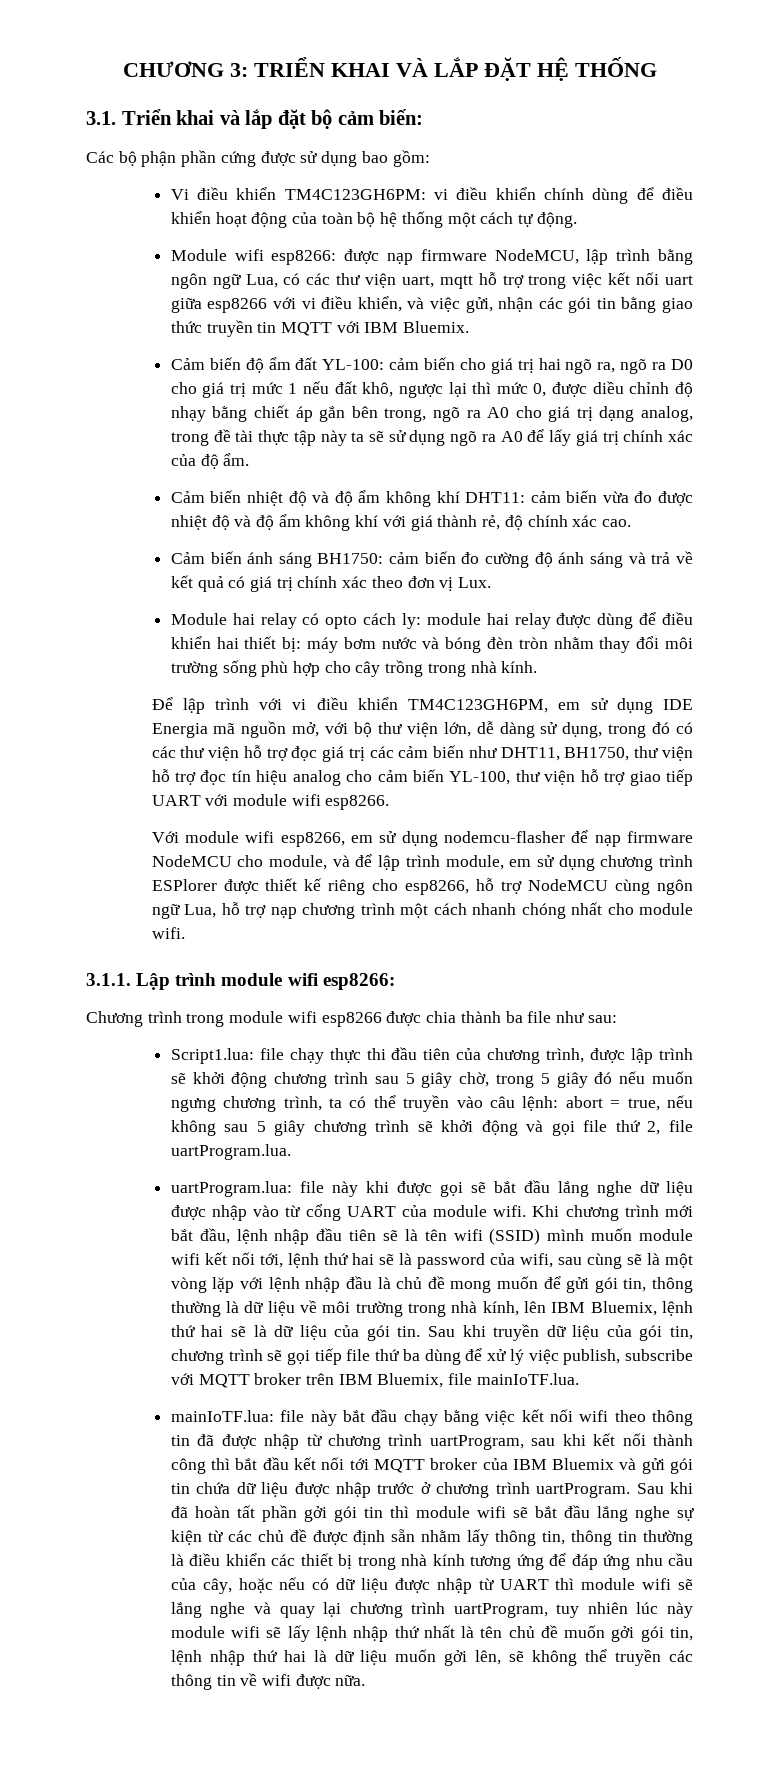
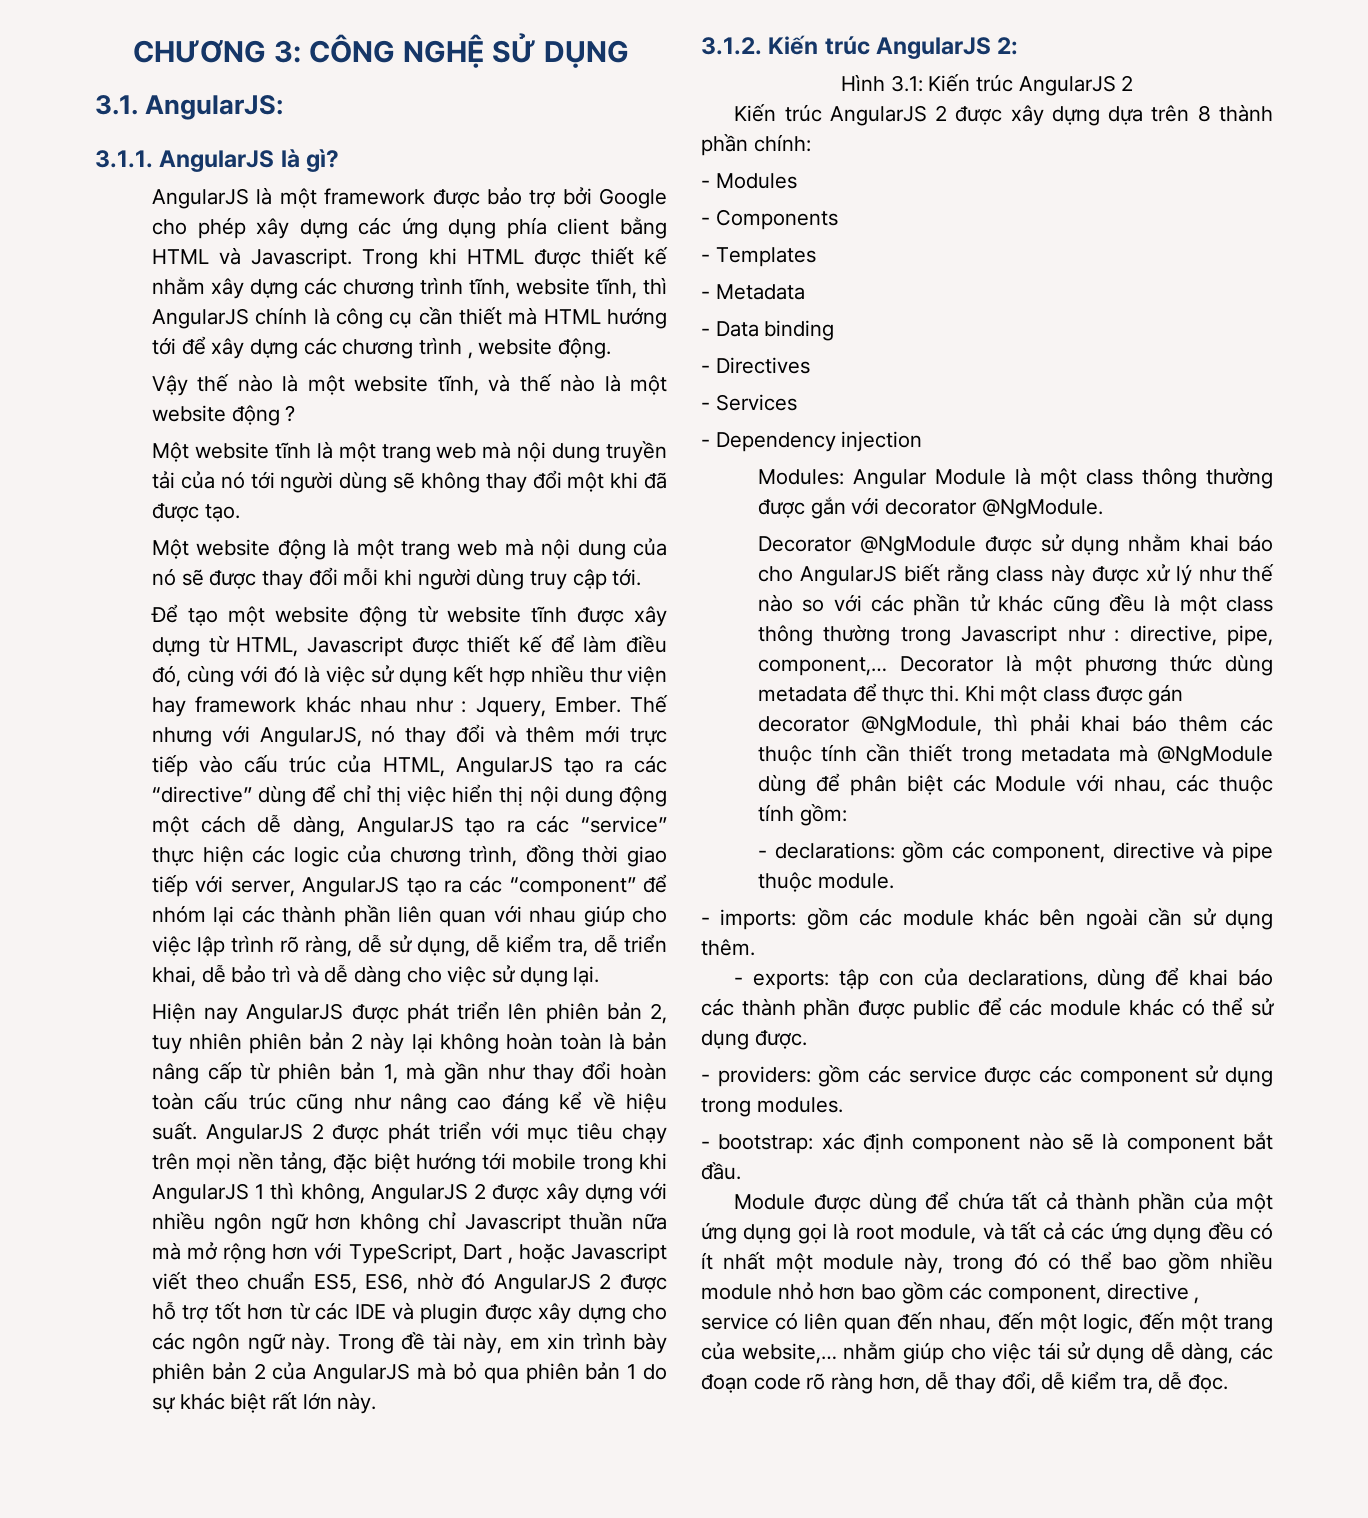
[253,57,657,81] [86,109,424,129] [86,150,430,167] [170,187,693,204] [170,211,577,228] [170,249,693,265] [170,272,693,289] [170,296,693,313] [170,320,470,337] [170,357,693,374] [170,381,693,398] [170,405,693,422] [170,429,694,446] [170,453,250,469] [170,490,693,507] [170,514,631,531] [170,551,694,568] [170,575,492,592] [170,612,694,629] [170,636,694,653] [170,660,538,677] [151,697,694,714] [151,721,693,738] [151,745,693,762] [151,769,693,786] [151,794,390,810] [151,830,694,847] [151,854,693,871] [151,878,693,895] [151,902,693,919] [151,927,185,939] [86,973,395,990] [86,1011,617,1027] [170,1047,693,1064] [170,1071,694,1088] [170,1095,693,1112] [170,1120,693,1136] [170,1144,291,1160] [170,1180,693,1197] [170,1204,693,1221] [170,1228,694,1245] [170,1252,693,1269] [170,1276,694,1293] [170,1300,694,1317] [170,1324,693,1341] [170,1348,693,1365] [170,1373,579,1388] [170,1409,693,1426] [170,1433,693,1450] [170,1457,694,1474] [170,1482,693,1498] [170,1505,694,1522] [170,1529,693,1546] [170,1553,694,1570] [170,1577,693,1594] [170,1602,693,1618] [170,1625,694,1642] [170,1649,693,1666] [170,1673,366,1690] TRIỂN KHAI VÀ LẮP ĐẶT HỆ THỐNG // 3.1. Triển khai và lắp đặt bộ cảm biến: // Các bộ phận phần cứng được sử dụng bao gồm: // Vi điều khiển TM4C123GH6PM: vi điều khiển chính dùng để điều khiển hoạt động của toàn bộ hệ thống một cách tự động. // Module wifi esp8266: được nạp firmware NodeMCU, lập trình bằng ngôn ngữ Lua, có các thư viện uart, mqtt hỗ trợ trong việc kết nối uart giữa esp8266 với vi điều khiển, và việc gửi, nhận các gói tin bằng giao thức truyền tin MQTT với IBM Bluemix. // Cảm biến độ ẩm đất YL-100: cảm biến cho giá trị hai ngõ ra, ngõ ra D0 cho giá trị mức 1 nếu đất khô, ngược lại thì mức 0, được diều chỉnh độ nhạy bằng chiết áp gắn bên trong, ngõ ra A0 cho giá trị dạng analog, trong đề tài thực tập này ta sẽ sử dụng ngõ ra A0 để lấy giá trị chính xác của độ ẩm. // Cảm biến nhiệt độ và độ ẩm không khí DHT11: cảm biến vừa đo được nhiệt độ và độ ẩm không khí với giá thành rẻ, độ chính xác cao. // Cảm biến ánh sáng BH1750: cảm biến đo cường độ ánh sáng và trả về kết quả có giá trị chính xác theo đơn vị Lux. // Module hai relay có opto cách ly: module hai relay được dùng để điều khiển hai thiết bị: máy bơm nước và bóng đèn tròn nhằm thay đổi môi trường sống phù hợp cho cây trồng trong nhà kính. // Để lập trình với vi điều khiển TM4C123GH6PM, em sử dụng IDE Energia mã nguồn mở, với bộ thư viện lớn, dễ dàng sử dụng, trong đó có các thư viện hỗ trợ đọc giá trị các cảm biến như DHT11, BH1750, thư viện hỗ trợ đọc tín hiệu analog cho cảm biến YL-100, thư viện hỗ trợ giao tiếp UART với module wifi esp8266. // Với module wifi esp8266, em sử dụng nodemcu-flasher để nạp firmware NodeMCU cho module, và để lập trình module, em sử dụng chương trình ESPlorer được thiết kế riêng cho esp8266, hỗ trợ NodeMCU cùng ngôn ngữ Lua, hỗ trợ nạp chương trình một cách nhanh chóng nhất cho module wifi. // 3.1.1. Lập trình module wifi esp8266: // Chương trình trong module wifi esp8266 được chia thành ba file như sau: // Script1.lua: file chạy thực thi đầu tiên của chương trình, được lập trình sẽ khởi động chương trình sau 5 giây chờ, trong 5 giây đó nếu muốn ngưng chương trình, ta có thể truyền vào câu lệnh: abort = true, nếu không sau 5 giây chương trình sẽ khởi động và gọi file thứ 2, file uartProgram.lua. // uartProgram.lua: file này khi được gọi sẽ bắt đầu lắng nghe dữ liệu được nhập vào từ cổng UART của module wifi. Khi chương trình mới bắt đầu, lệnh nhập đầu tiên sẽ là tên wifi (SSID) mình muốn module wifi kết nối tới, lệnh thứ hai sẽ là password của wifi, sau cùng sẽ là một vòng lặp với lệnh nhập đầu là chủ đề mong muốn để gửi gói tin, thông thường là dữ liệu về môi trường trong nhà kính, lên IBM Bluemix, lệnh thứ hai sẽ là dữ liệu của gói tin. Sau khi truyền dữ liệu của gói tin, chương trình sẽ gọi tiếp file thứ ba dùng để xử lý việc publish, subscribe với MQTT broker trên IBM Bluemix, file mainIoTF.lua. // mainIoTF.lua: file này bắt đầu chạy bằng việc kết nối wifi theo thông tin đã được nhập từ chương trình uartProgram, sau khi kết nối thành công thì bắt đầu kết nối tới MQTT broker của IBM Bluemix và gửi gói tin chứa dữ liệu được nhập trước ở chương trình uartProgram. Sau khi đã hoàn tất phần gởi gói tin thì module wifi sẽ bắt đầu lắng nghe sự kiện từ các chủ đề được định sẵn nhằm lấy thông tin, thông tin thường là điều khiển các thiết bị trong nhà kính tương ứng để đáp ứng nhu cầu của cây, hoặc nếu có dữ liệu được nhập từ UART thì module wifi sẽ lắng nghe và quay lại chương trình uartProgram, tuy nhiên lúc này module wifi sẽ lấy lệnh nhập thứ nhất là tên chủ đề muốn gởi gói tin, lệnh nhập thứ hai là dữ liệu muốn gởi lên, sẽ không thể truyền các thông tin về wifi được nữa. -> [309,33,629,68] [95,95,284,120] [95,149,340,172] [152,187,667,209] [152,217,667,239] [152,247,668,269] [152,277,667,299] [152,307,667,329] [152,336,612,359] [152,374,667,396] [152,405,296,426] [152,441,667,463] [152,470,667,493] [152,503,240,522] [152,538,667,560] [152,567,642,590] [151,604,667,627] [152,634,667,657] [152,665,667,687] [152,695,668,717] [152,724,667,747] [152,755,667,777] [152,784,667,807] [152,814,667,837] [152,845,667,867] [152,874,667,897] [152,905,667,927] [152,934,667,957] [152,964,600,987] [152,1001,667,1024] [152,1032,667,1054] [152,1061,667,1084] [152,1091,667,1114] [152,1121,667,1144] [152,1152,667,1174] [152,1182,667,1204] [152,1212,667,1234] [152,1242,667,1264] [152,1271,667,1294] [152,1301,667,1324] [152,1332,667,1354] [152,1362,667,1384] [152,1392,377,1414] [701,35,1019,59] [840,74,1134,96] [734,104,1273,126] [701,134,811,156] [701,173,797,189] [701,209,838,230] [701,247,816,267] [701,284,805,300] [701,320,835,341] [701,357,810,374] [701,394,797,411] [701,431,923,452] [758,467,1273,489] [758,497,1103,519] [758,534,1273,556] [758,564,1274,586] [758,594,1273,616] [758,624,1273,646] [758,654,1273,676] [758,683,1184,706] [758,714,1273,736] [758,744,1273,766] [758,773,1273,796] [758,804,847,826] [758,841,1273,863] [758,872,894,892] [701,908,1273,930] [701,939,755,956] [734,967,1273,990] [701,997,1275,1020] [701,1030,807,1050] [701,1065,1273,1087] [701,1097,843,1117] [701,1132,1273,1154] [701,1162,741,1180] [734,1191,1273,1214] [701,1222,1273,1244] [701,1251,1273,1274] [701,1282,1200,1304] [701,1312,1273,1334] [701,1341,1273,1364] [701,1371,1229,1394] CÔNG NGHỆ SỬ DỤNG // 3.1. AngularJS: // 3.1.1. AngularJS là gì? // AngularJS là một framework được bảo trợ bởi Google cho phép xây dựng các ứng dụng phía client bằng HTML và Javascript. Trong khi HTML được thiết kế nhằm xây dựng các chương trình tĩnh, website tĩnh, thì AngularJS chính là công cụ cần thiết mà HTML hướng tới để xây dựng các chương trình , website động. // Vậy thế nào là một website tĩnh, và thế nào là một website động ? // Một website tĩnh là một trang web mà nội dung truyền tải của nó tới người dùng sẽ không thay đổi một khi đã được tạo. // Một website động là một trang web mà nội dung của nó sẽ được thay đổi mỗi khi người dùng truy cập tới. // Để tạo một website động từ website tĩnh được xây dựng từ HTML, Javascript được thiết kế để làm điều đó, cùng với đó là việc sử dụng kết hợp nhiều thư viện hay framework khác nhau như : Jquery, Ember. Thế nhưng với AngularJS, nó thay đổi và thêm mới trực tiếp vào cấu trúc của HTML, AngularJS tạo ra các “directive” dùng để chỉ thị việc hiển thị nội dung động một cách dễ dàng, AngularJS tạo ra các “service” thực hiện các logic của chương trình, đồng thời giao tiếp với server, AngularJS tạo ra các “component” để nhóm lại các thành phần liên quan với nhau giúp cho việc lập trình rõ ràng, dễ sử dụng, dễ kiểm tra, dễ triển khai, dễ bảo trì và dễ dàng cho việc sử dụng lại. // Hiện nay AngularJS được phát triển lên phiên bản 2, tuy nhiên phiên bản 2 này lại không hoàn toàn là bản nâng cấp từ phiên bản 1, mà gần như thay đổi hoàn toàn cấu trúc cũng như nâng cao đáng kể về hiệu suất. AngularJS 2 được phát triển với mục tiêu chạy trên mọi nền tảng, đặc biệt hướng tới mobile trong khi AngularJS 1 thì không, AngularJS 2 được xây dựng với nhiều ngôn ngữ hơn không chỉ Javascript thuần nữa mà mở rộng hơn với TypeScript, Dart , hoặc Javascript viết theo chuẩn ES5, ES6, nhờ đó AngularJS 2 được hỗ trợ tốt hơn từ các IDE và plugin được xây dựng cho các ngôn ngữ này. Trong đề tài này, em xin trình bày phiên bản 2 của AngularJS mà bỏ qua phiên bản 1 do sự khác biệt rất lớn này. // 3.1.2. Kiến trúc AngularJS 2: // Hình 3.1: Kiến trúc AngularJS 2 // Kiến trúc AngularJS 2 được xây dựng dựa trên 8 thành phần chính: // - Modules // - Components // - Templates // - Metadata // - Data binding // - Directives // - Services // - Dependency injection // Modules: Angular Module là một class thông thường được gắn với decorator @NgModule. // Decorator @NgModule được sử dụng nhằm khai báo cho AngularJS biết rằng class này được xử lý như thế nào so với các phần tử khác cũng đều là một class thông thường trong Javascript như : directive, pipe, component,… Decorator là một phương thức dùng metadata để thực thi. Khi một class được gán decorator @NgModule, thì phải khai báo thêm các thuộc tính cần thiết trong metadata mà @NgModule dùng để phân biệt các Module với nhau, các thuộc tính gồm: // - declarations: gồm các component, directive và pipe thuộc module. // - imports: gồm các module khác bên ngoài cần sử dụng thêm. // - exports: tập con của declarations, dùng để khai báo các thành phần được public để các module khác có thể sử dụng được. // - providers: gồm các service được các component sử dụng trong modules. // - bootstrap: xác định component nào sẽ là component bắt đầu. // Module được dùng để chứa tất cả thành phần của một ứng dụng gọi là root module, và tất cả các ứng dụng đều có ít nhất một module này, trong đó có thể bao gồm nhiều module nhỏ hơn bao gồm các component, directive , service có liên quan đến nhau, đến một logic, đến một trang của website,… nhằm giúp cho việc tái sử dụng dễ dàng, các đoạn code rõ ràng hơn, dễ thay đổi, dễ kiểm tra, dễ đọc.

